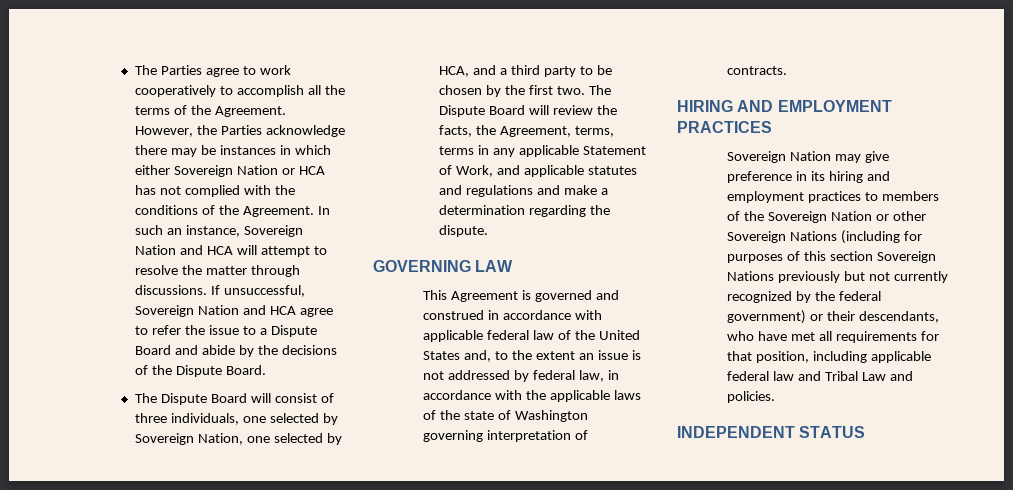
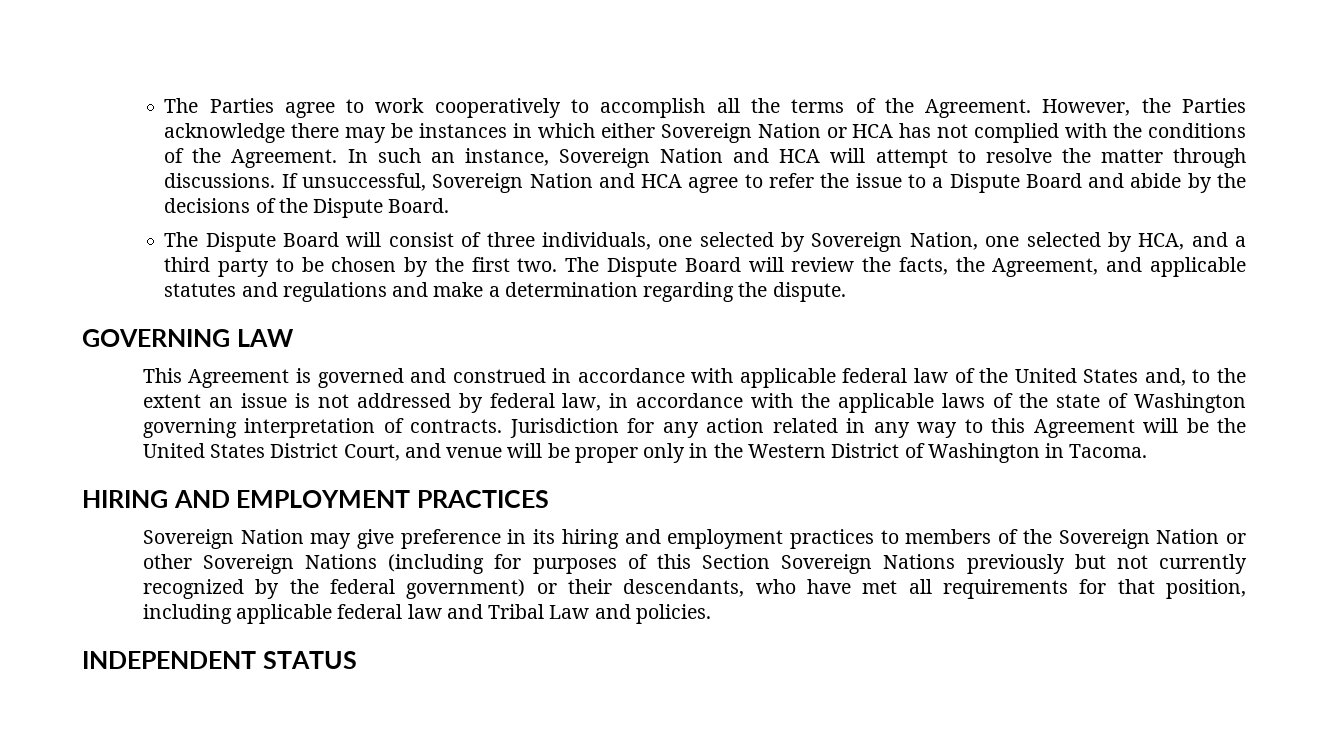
[575,126,615,137] [439,145,646,157] [439,165,494,177] terms, terms in any applicable Statement of Work, -> (1099, 267) none
(788, 70) none -> [509,418,1246,438] [142,443,1148,463] Jurisdiction for any action related in any way to this Agreement will be the United States District Court, and venue will be proper only in the Western District of Washington in Tacoma.
[830,251,874,261] section -> [702,554,771,569] Section

